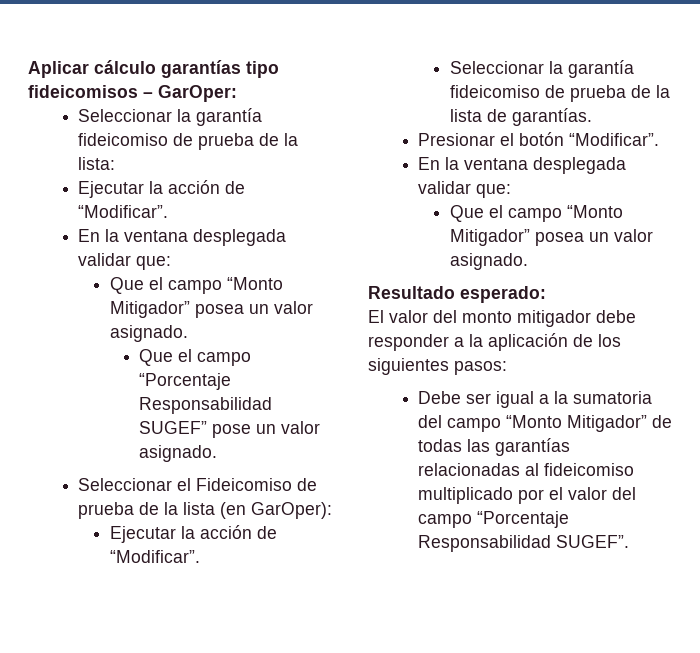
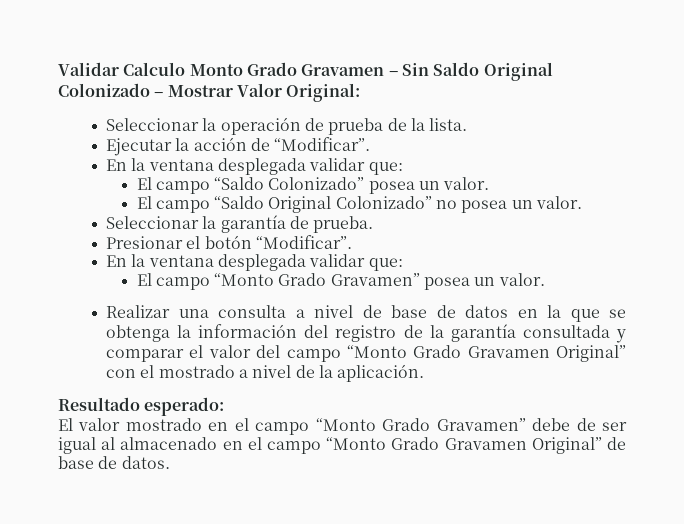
[28,60,279,78] [28,85,237,102] [78,108,263,126] [78,133,299,150] [78,157,116,170] Aplicar cálculo garantías tipo fideicomisos – GarOper: // Seleccionar la garantía fideicomiso de prueba de la lista: -> [58,62,553,81] [58,83,361,102] [106,117,468,135] Validar Calculo Monto Grado Gravamen – Sin Saldo Original Colonizado – Mostrar Valor Original: // Seleccionar la operación de prueba de la lista.
[109,277,283,294] [109,301,313,318] [109,325,188,342] [139,349,252,366] [139,373,232,390] [139,397,273,414] [139,421,321,438] [139,445,218,462] [78,478,318,491] [78,502,333,519] [109,525,277,543] [109,550,200,563] [449,60,634,78] [449,85,670,102] [449,108,592,126] Que el campo “Monto Mitigador” posea un valor asignado. // Que el campo “Porcentaje Responsabilidad SUGEF” pose un valor asignado. // Seleccionar el Fideicomiso de prueba de la lista (en GarOper): // Ejecutar la acción de “Modificar”. // Seleccionar la garantía fideicomiso de prueba de la lista de garantías. -> [136,177,490,194] [136,196,583,213] [106,215,374,233] El campo “Saldo Colonizado” posea un valor. // El campo “Saldo Original Colonizado” no posea un valor. // Seleccionar la garantía de prueba.
[449,205,623,222] [449,229,653,246] [449,253,528,270] [368,286,546,303] [368,310,636,327] [368,333,621,351] [368,358,507,375] [418,391,653,408] [418,415,673,432] [418,438,571,456] [418,463,635,476] [418,487,637,504] [418,511,570,528] [418,535,630,552] Que el campo “Monto Mitigador” posea un valor asignado. // Resultado esperado: // El valor del monto mitigador debe responder a la aplicación de los siguientes pasos: // Debe ser igual a la sumatoria del campo “Monto Mitigador” de todas las garantías relacionadas al fideicomiso multiplicado por el valor del campo “Porcentaje Responsabilidad SUGEF”. -> [136,273,545,290] [106,305,626,322] [106,324,626,343] [106,345,627,362] [106,364,425,382] [58,397,225,416] [58,418,627,435] [58,437,627,454] [58,456,170,469] El campo “Monto Grado Gravamen” posea un valor. // Realizar una consulta a nivel de base de datos en la que se obtenga la información del registro de la garantía consultada y comparar el valor del campo “Monto Grado Gravamen Original” con el mostrado a nivel de la aplicación. // Resultado esperado: // El valor mostrado en el campo “Monto Grado Gravamen” debe de ser igual al almacenado en el campo “Monto Grado Gravamen Original” de base de datos.

